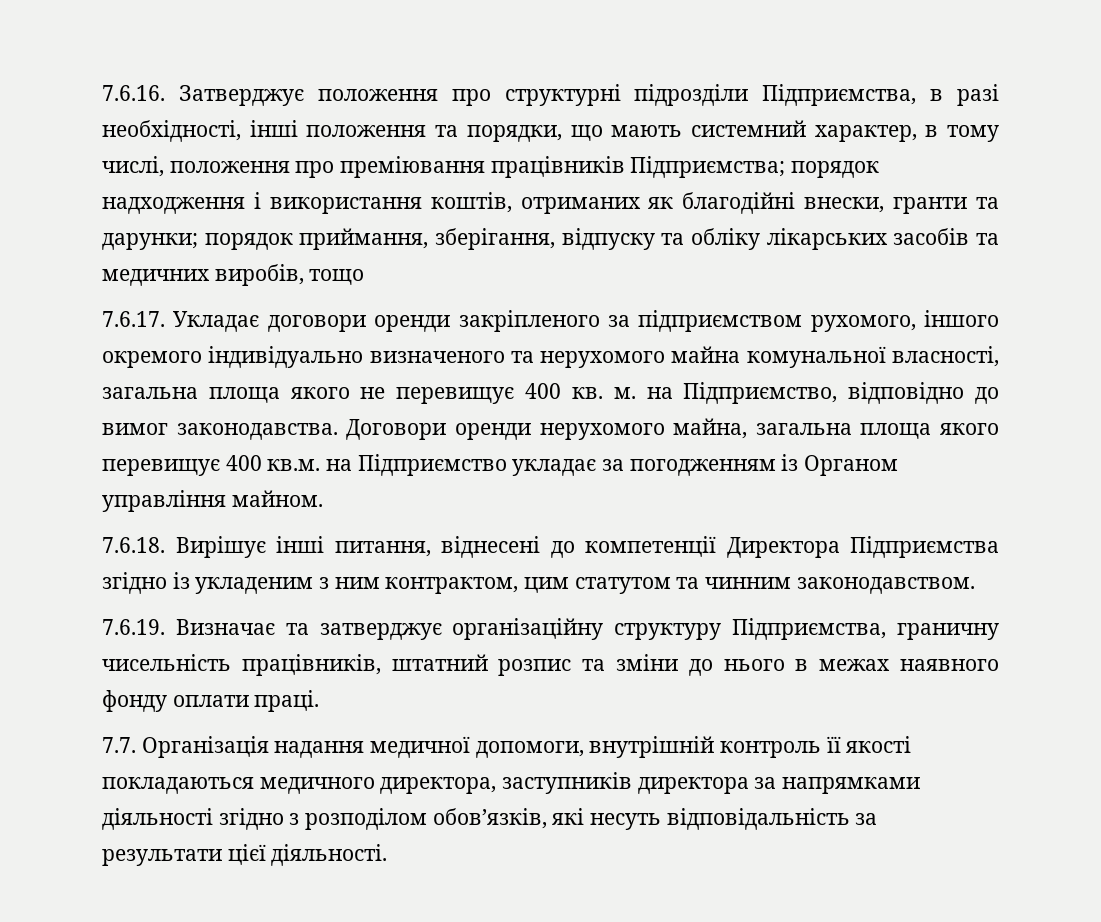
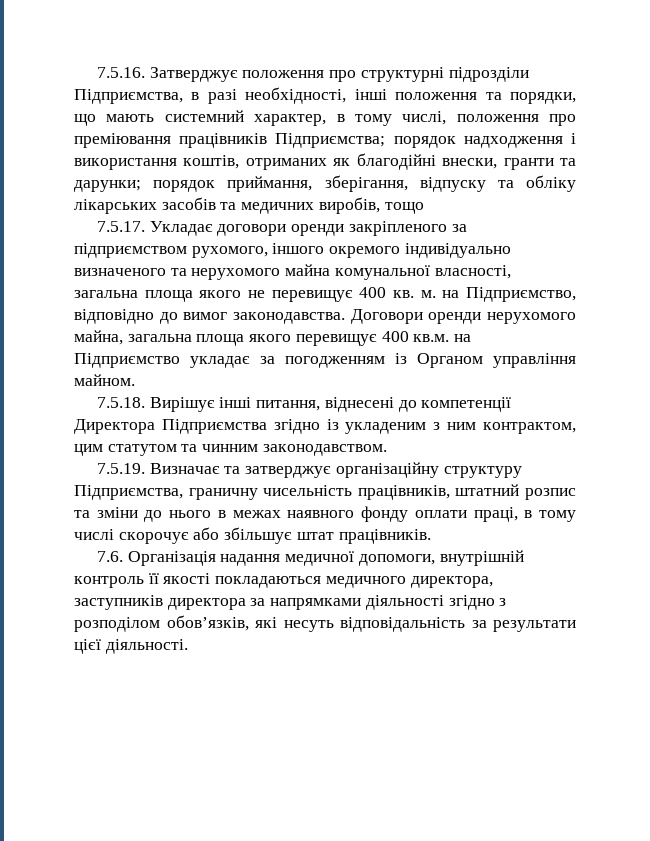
[102,85,165,101] 7.6.16. -> [97,67,146,78] 7.5.16.
[102,311,165,327] 7.6.17. -> [97,221,146,232] 7.5.17.
[102,537,165,553] 7.6.18. -> [97,397,146,408] 7.5.18.
[102,619,165,635] 7.6.19. -> [97,463,146,474] 7.5.19.
[254,690,320,712] [102,737,136,753] праці. // 7.7. -> [473,507,577,522] [74,527,431,544] [97,551,124,562] праці, в тому числі скорочує або збільшує штат працівників. // 7.6.

